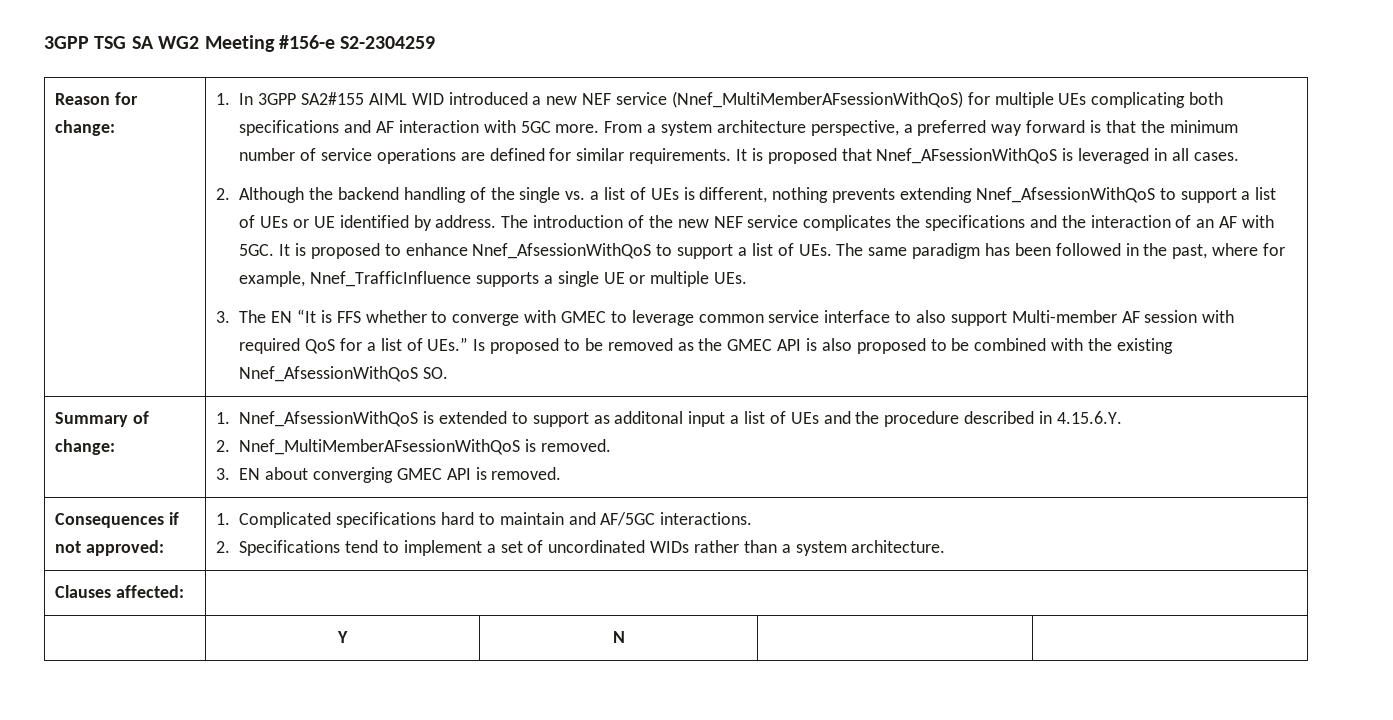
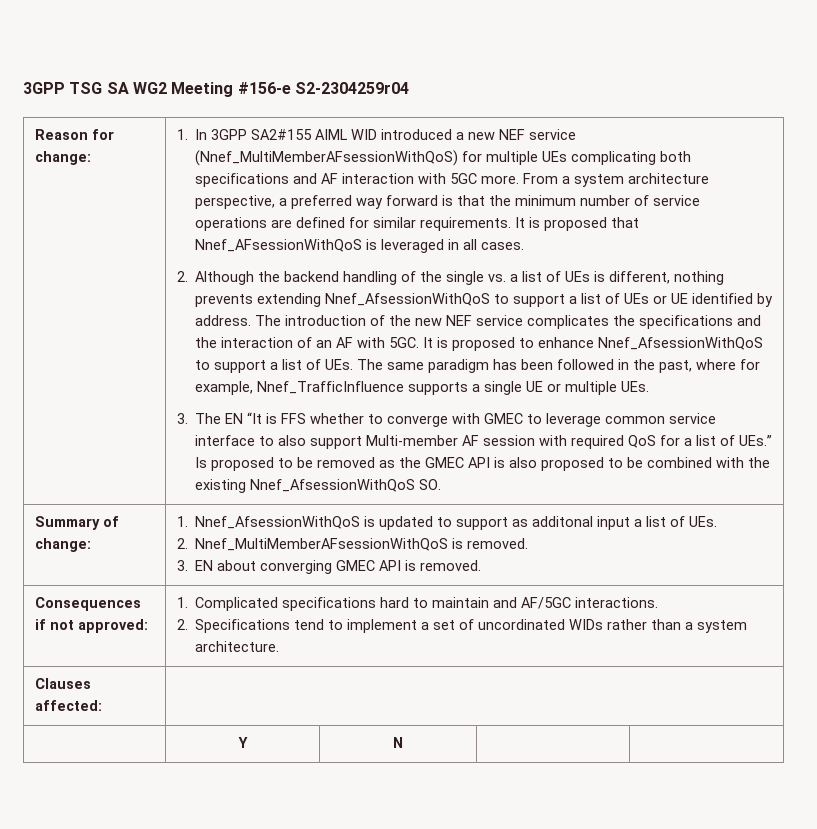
[340,36,436,49] S2-2304259 -> [294,82,409,94] S2-2304259r04
[439,411,508,424] extended -> [379,516,434,530] updated
[790,411,1122,427] UEs and the procedure described in 4.15.6.Y. -> [689,516,718,527] UEs.

